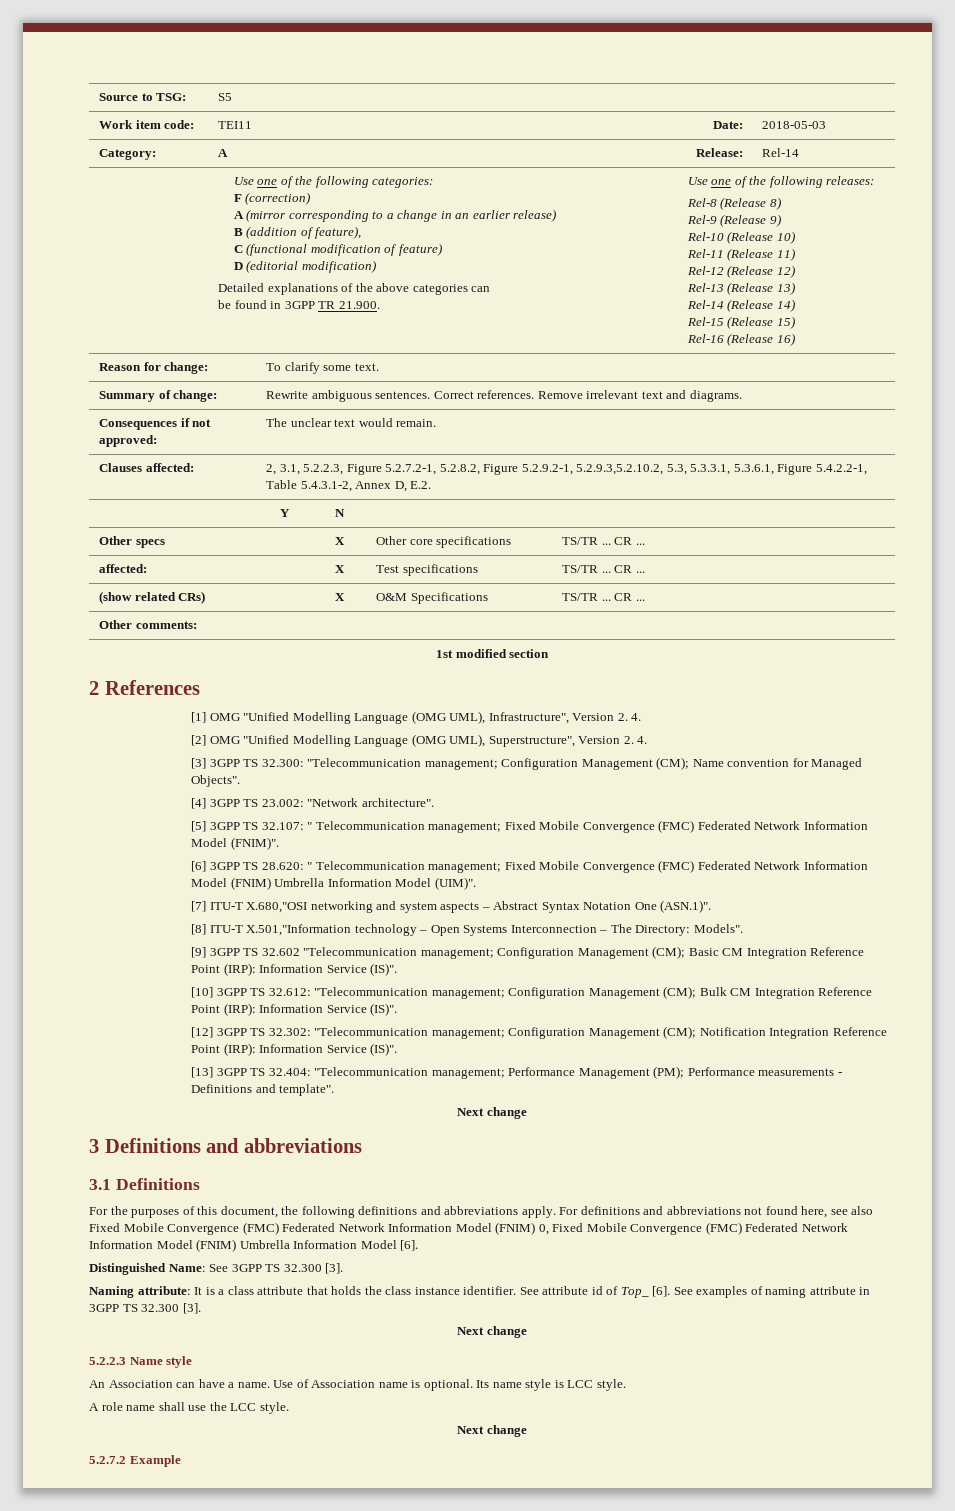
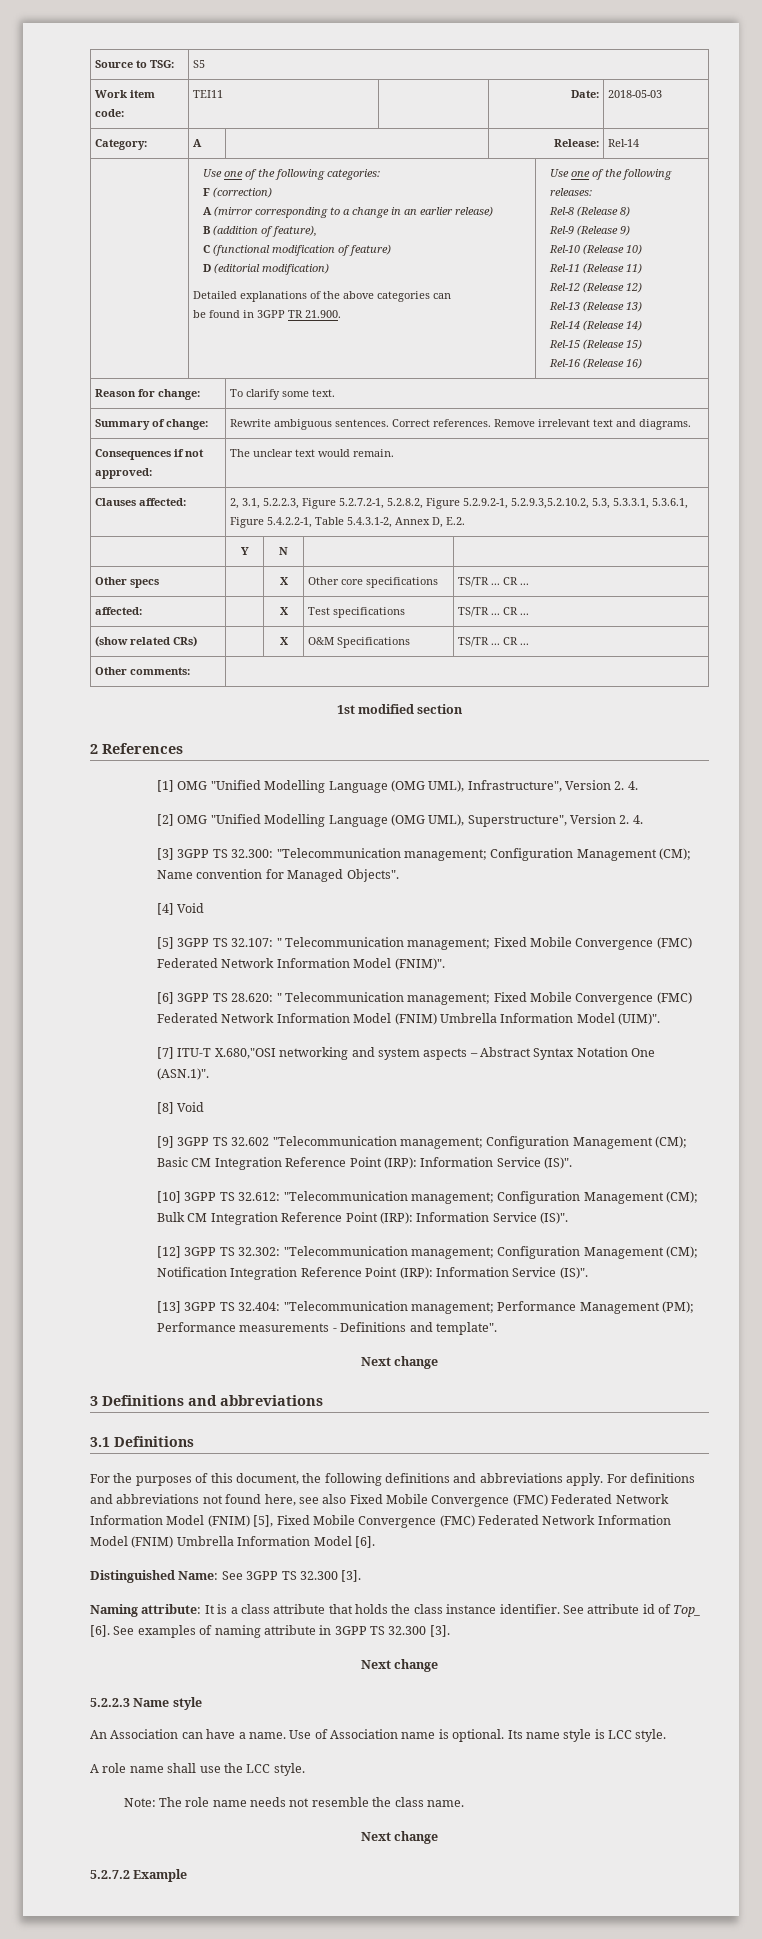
[209,798,434,807] 3GPP TS 23.002: "Network architecture". -> [177,903,205,913] Void
[209,924,743,936] ITU-T X.501,"Information technology – Open Systems Interconnection – The Directory: Models". -> [177,1102,205,1112] Void
[538,1224,549,1235] 0, -> [253,1515,274,1527] [5],
(289, 1408) none -> [123,1797,464,1807] // Note: The role name needs not resemble the class name.

